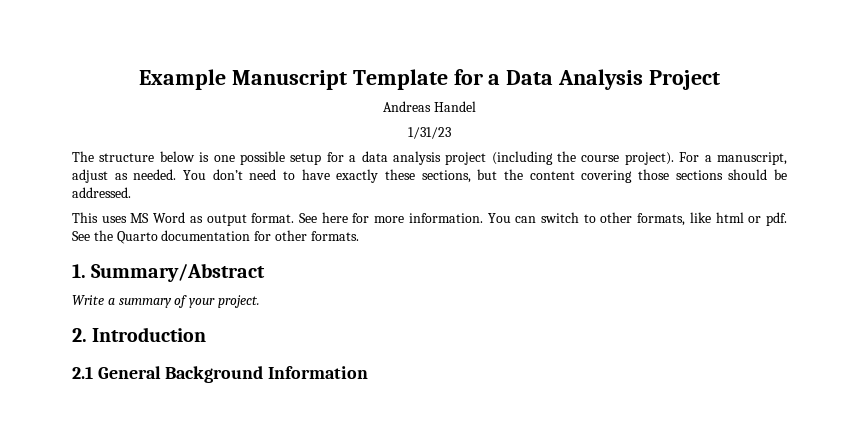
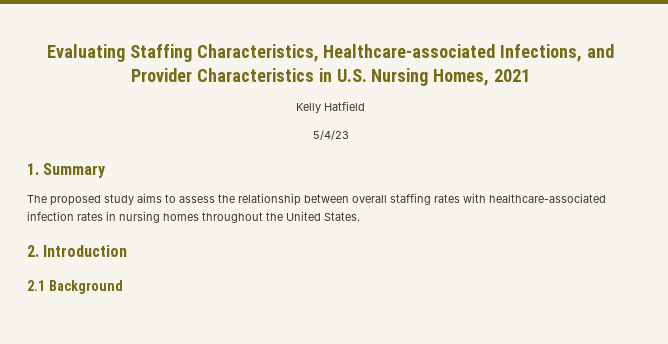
[138,69,721,90] [383,101,476,112] [408,127,451,139] [72,151,788,165] [72,169,787,183] [72,187,131,198] [72,212,787,226] [72,230,359,244] [72,263,266,282] [72,295,260,308] Example Manuscript Template for a Data Analysis Project // Andreas Handel // 1/31/23 // The structure below is one possible setup for a data analysis project (including the course project). For a manuscript, adjust as needed. You don’t need to have exactly these sections, but the content covering those sections should be addressed. // This uses MS Word as output format. See here for more information. You can switch to other formats, like html or pdf. See the Quarto documentation for other formats. // 1. Summary/Abstract // Write a summary of your project. -> [46,44,615,62] [130,68,531,86] [296,101,365,113] [312,130,349,140] [27,163,107,178] [27,193,606,206] [27,211,360,223] Evaluating Staffing Characteristics, Healthcare-associated Infections, and Provider Characteristics in U.S. Nursing Homes, 2021 // Kelly Hatfield // 5/4/23 // 1. Summary // The proposed study aims to assess the relationship between overall staffing rates with healthcare-associated infection rates in nursing homes throughout the United States.
[97,366,369,383] General Background Information -> [48,280,123,294] Background

